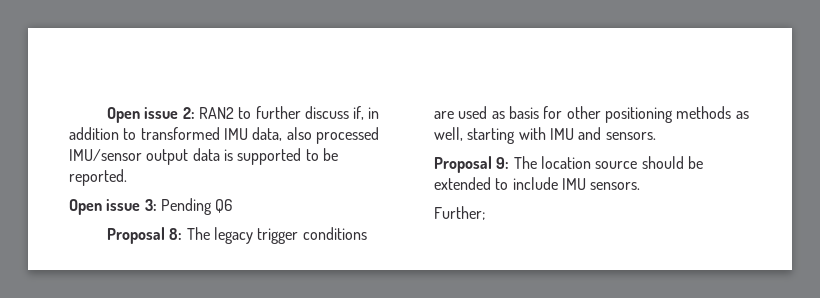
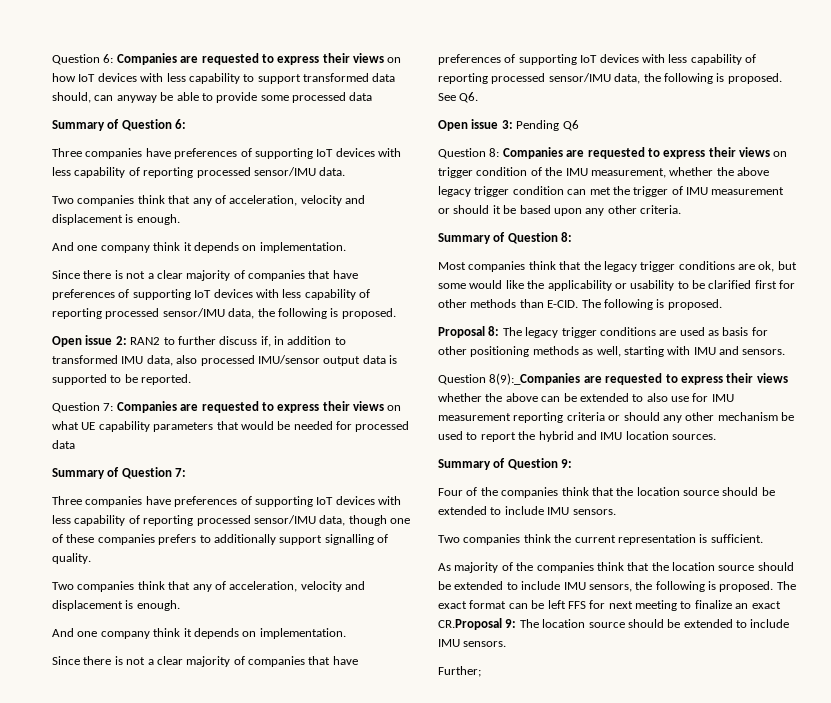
(106, 115) none -> [52,53,402,65] [52,73,396,84] [52,92,373,103] [52,119,187,131] [52,148,401,159] [52,167,346,178] [52,195,365,206] [52,214,180,225] [52,242,346,253] [52,270,358,281] [52,289,370,300] [52,308,396,319] Question 6: Companies are requested to express their views on how IoT devices with less capability to support transformed data should, can anyway be able to provide some processed data // Summary of Question 6: // Three companies have preferences of supporting IoT devices with less capability of reporting processed sensor/IMU data. // Two companies think that any of acceleration, velocity and displacement is enough. // And one company think it depends on implementation. // Since there is not a clear majority of companies that have preferences of supporting IoT devices with less capability of reporting processed sensor/IMU data, the following is proposed. //
(127, 177) none -> [52,401,402,413] [52,421,410,432] [52,440,75,449] [52,467,187,479] [52,496,401,507] [52,515,410,526] [52,534,388,545] [52,553,91,564] [52,581,365,592] [52,600,180,611] [52,628,346,639] [52,656,358,667] [438,54,756,65] [438,73,782,84] [438,92,479,103] // Question 7: Companies are requested to express their views on what UE capability parameters that would be needed for processed data // Summary of Question 7: // Three companies have preferences of supporting IoT devices with less capability of reporting processed sensor/IMU data, though one of these companies prefers to additionally support signalling of quality. // Two companies think that any of acceleration, velocity and displacement is enough. // And one company think it depends on implementation. // Since there is not a clear majority of companies that have preferences of supporting IoT devices with less capability of reporting processed sensor/IMU data, the following is proposed. See Q6.
(233, 206) none -> [438,147,788,159] [438,167,769,178] [438,186,785,197] [438,205,681,216] [438,232,573,244] [438,261,797,272] [438,280,796,291] [438,299,722,310] // Question 8: Companies are requested to express their views on trigger condition of the IMU measurement, whether the above legacy trigger condition can met the trigger of IMU measurement or should it be based upon any other criteria. // Summary of Question 8: // Most companies think that the legacy trigger conditions are ok, but some would like the applicability or usability to be clarified first for other methods than E-CID. The following is proposed.
[434,156,492,173] Proposal -> [438,373,788,385] [438,393,734,402] [438,412,794,423] [438,431,716,442] [438,458,573,470] [438,487,775,498] [438,506,616,515] [438,534,763,545] [438,562,794,573] [438,581,796,592] [438,600,781,611] [438,618,502,630] Question 8(9):_Companies are requested to express their views whether the above can be extended to also use for IMU measurement reporting criteria or should any other mechanism be used to report the hybrid and IMU location sources. // Summary of Question 9: // Four of the companies think that the location source should be extended to include IMU sensors. // Two companies think the current representation is sufficient. // As majority of the companies think that the location source should be extended to include IMU sensors, the following is proposed. The exact format can be left FFS for next meeting to finalize an exact CR.Proposal

